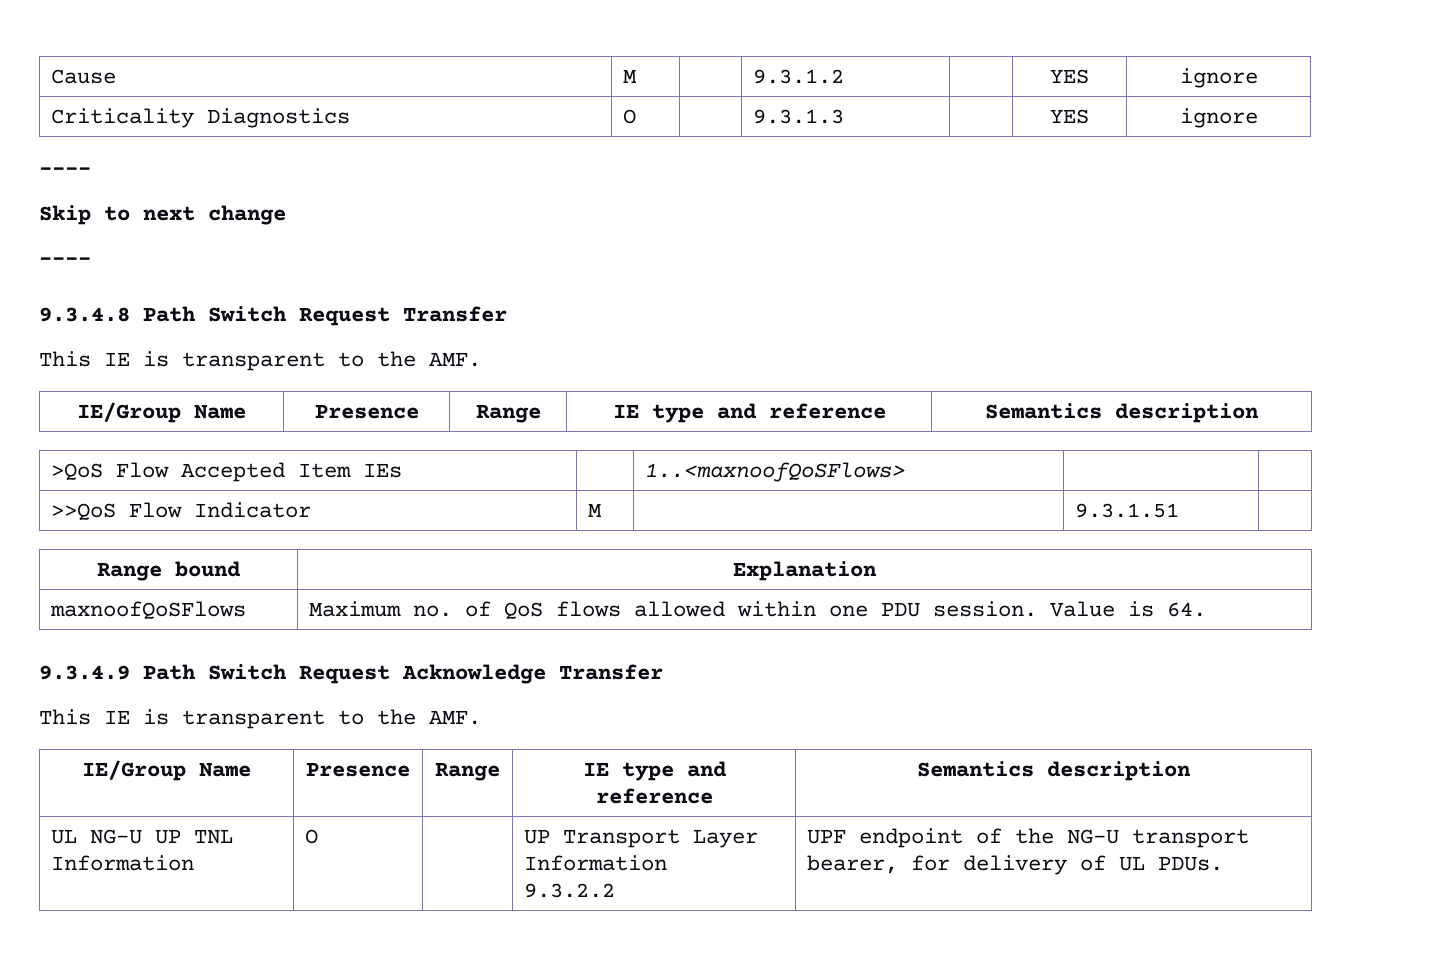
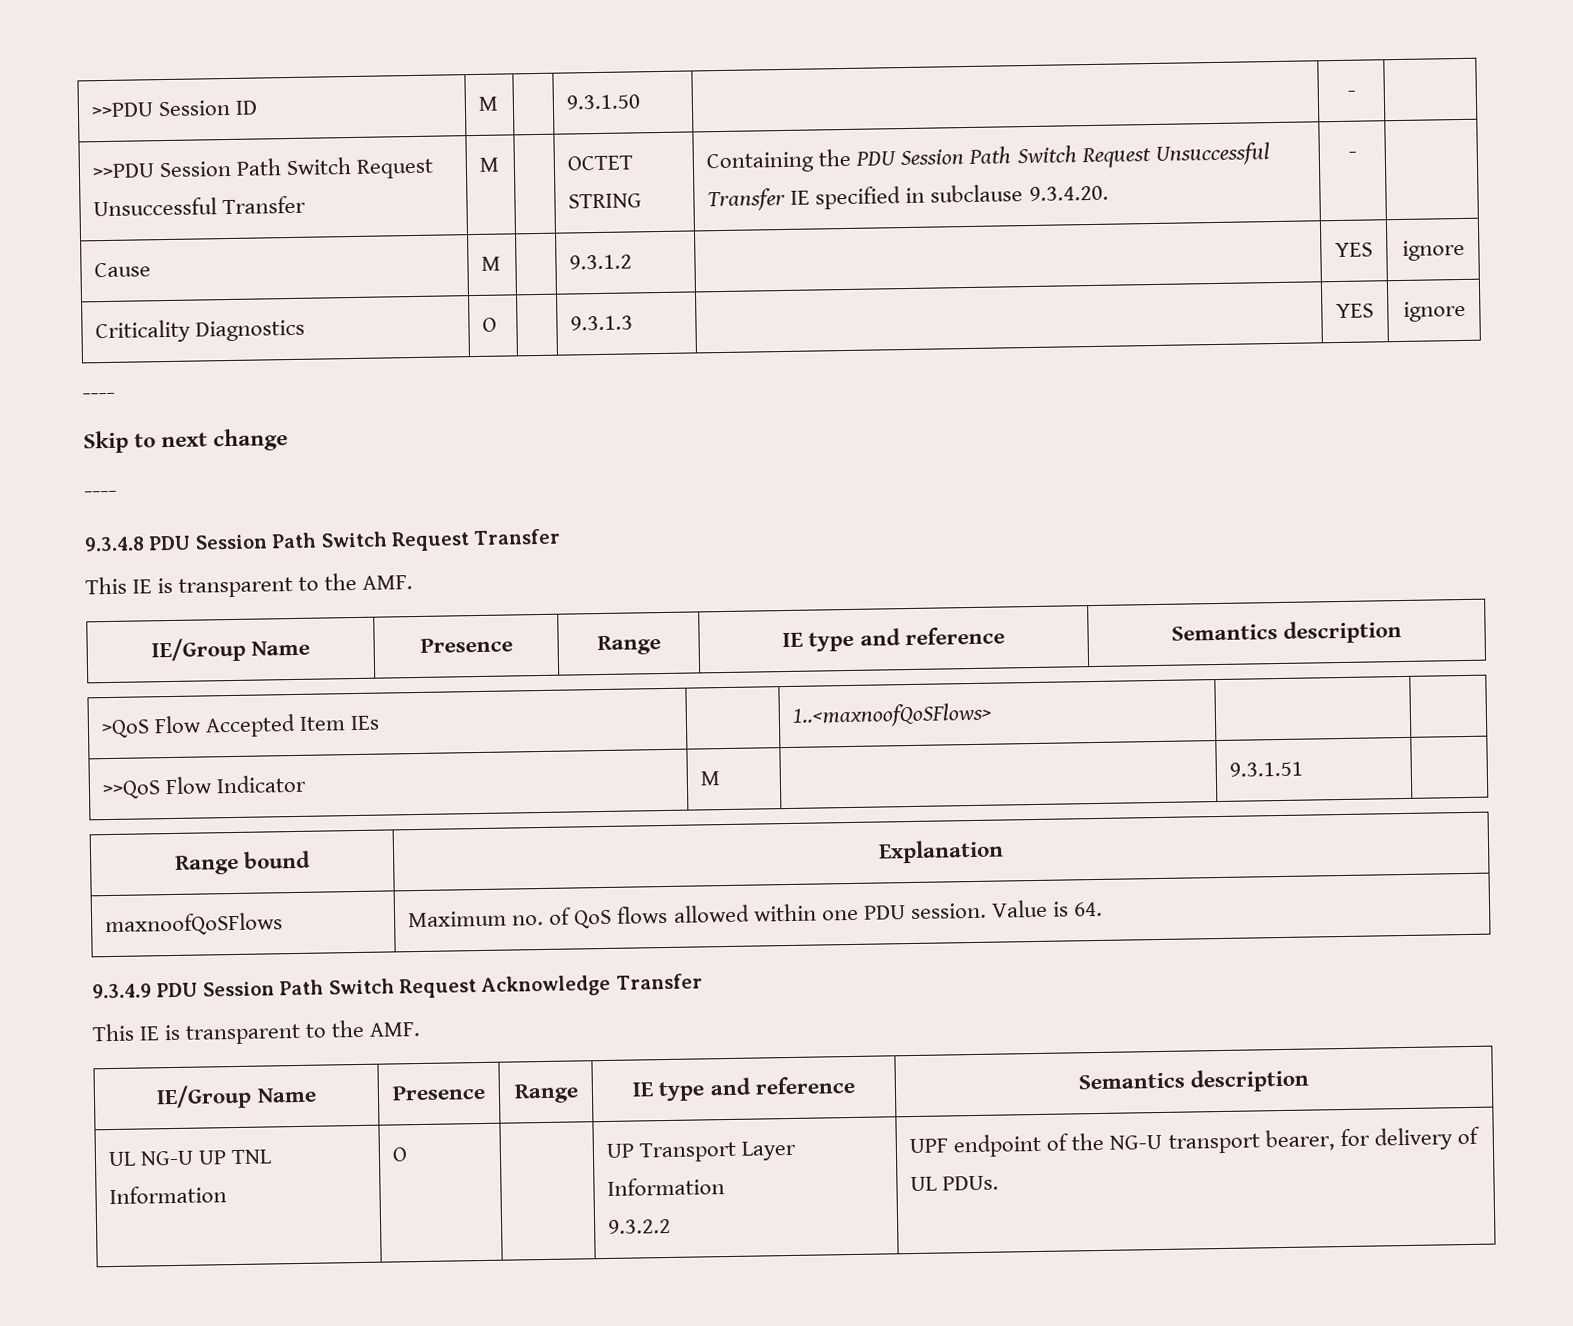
(50, 76) none -> [91,99,259,118] [478,96,499,111] [566,94,641,110] [1346,90,1356,97] [92,156,435,179] [93,195,307,217] [479,157,500,172] [567,155,634,171] [568,193,643,209] [706,142,1270,174] [707,184,1109,212] [1347,151,1357,158] >>PDU Session ID | M | | 9.3.1.50 | | - | // >>PDU Session Path Switch Request Unsuccessful Transfer | M | | OCTET STRING | Containing the PDU Session Path Switch Request Unsuccessful Transfer IE specified in subclause 9.3.4.20. | - | //
(130, 314) none -> [148,534,268,551] PDU Session
(130, 672) none -> [156,981,275,998] PDU Session

